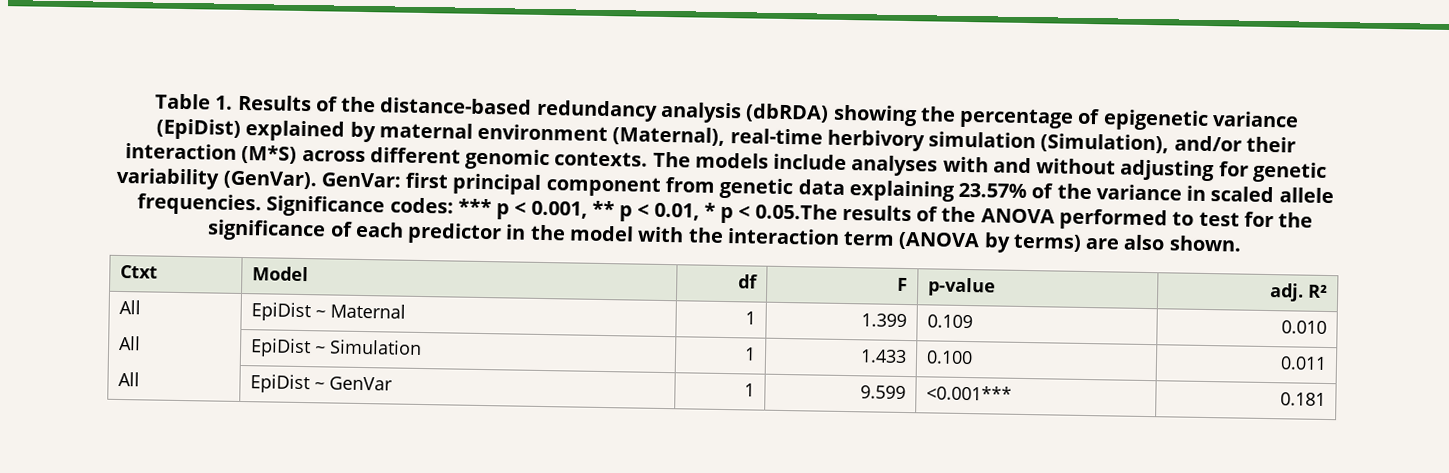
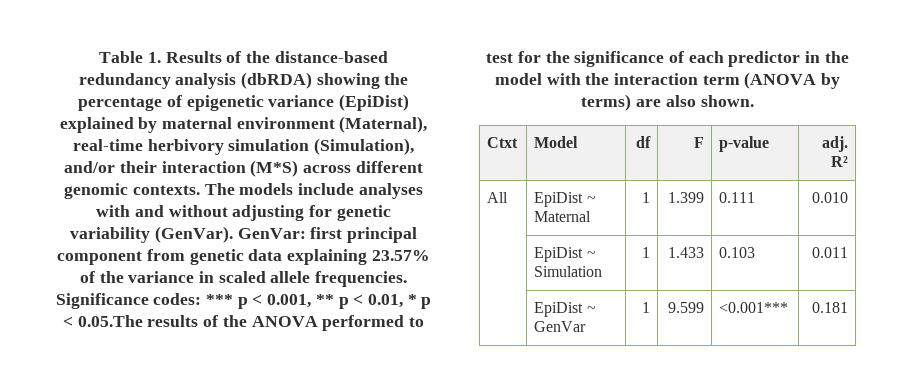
[926,314,973,329] 0.109 -> [719,192,756,203] 0.111
[118,335,141,351] All -> (848, 197) none
[925,350,973,365] 0.100 -> [719,247,756,258] 0.103
[117,371,140,387] All -> (848, 252) none

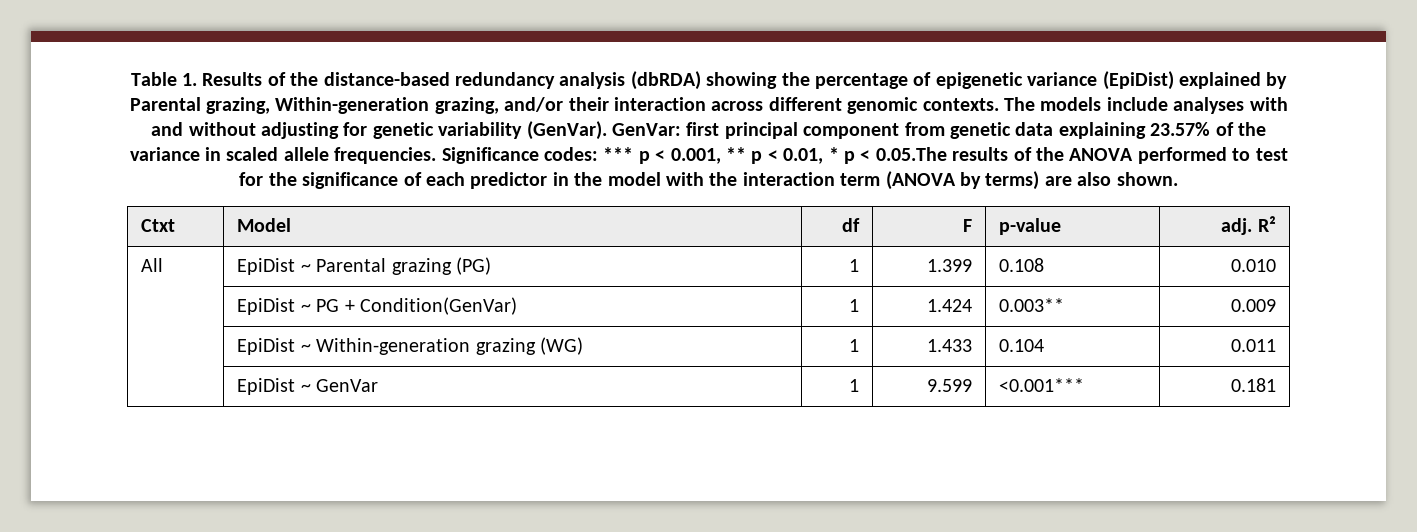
[162,116,428,133] [72,138,415,155] maternal environment (Maternal), real-time herbivory simulation (Simulation), -> [129,97,499,114] Parental grazing, Within-generation grazing,
[250,160,299,177] (M*S) -> (706, 104) none
[534,211,592,222] Maternal -> [316,257,492,275] Parental grazing (PG)
[719,192,756,203] 0.111 -> [999,258,1045,272] 0.108
[534,266,603,277] Simulation -> [316,297,518,315] [848,299,859,312] [926,299,972,312] [999,298,1065,312] [1230,299,1276,312] [237,337,584,355] PG + Condition(GenVar) | 1 | 1.424 | 0.003** | 0.009 // | EpiDist ~ Within-generation grazing (WG)
[719,247,756,258] 0.103 -> [999,339,1045,352] 0.104

